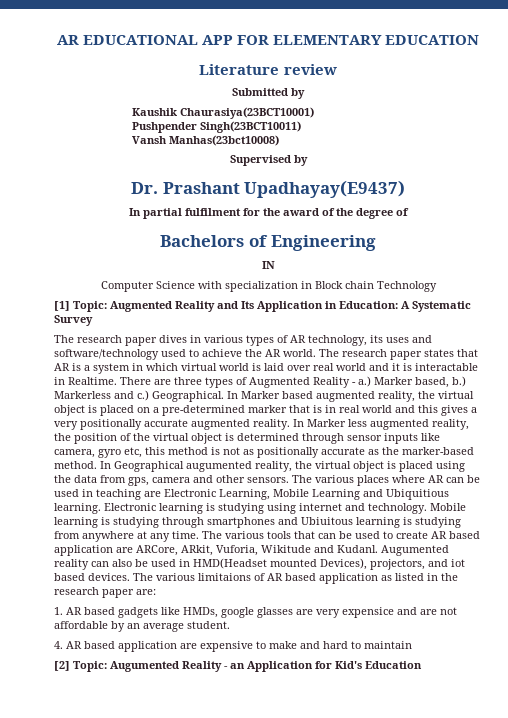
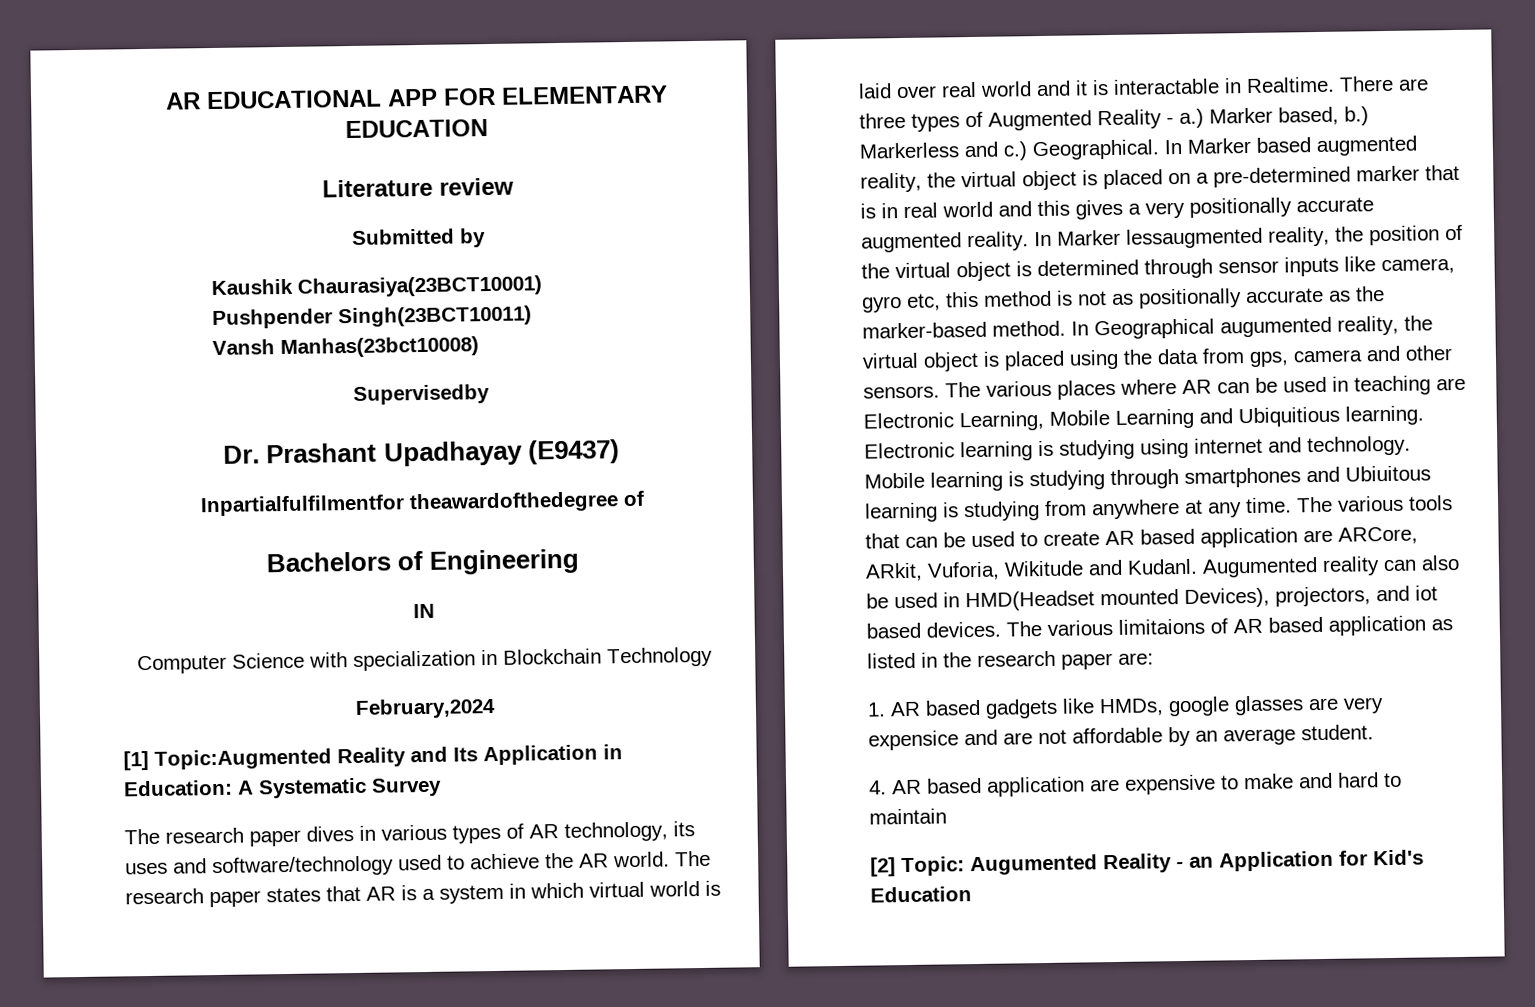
[229,155,308,166] Supervised by -> [352,384,490,406] Supervisedby
[244,180,406,198] [129,208,393,219] Upadhayay(E9437) // In partial fulfilment for the award of the degree -> [383,439,620,467] [199,491,619,517] Upadhayay (E9437) // Inpartialfulfilmentfor theawardofthedegree
[314,281,374,289] Block chain -> [503,648,602,665] Blockchain
(437, 286) none -> [355,697,496,719] // February,2024
[73,301,172,312] Topic: Augmented -> [154,748,332,770] Topic:Augmented
[348,419,429,430] less augmented -> [1126,227,1263,249] lessaugmented

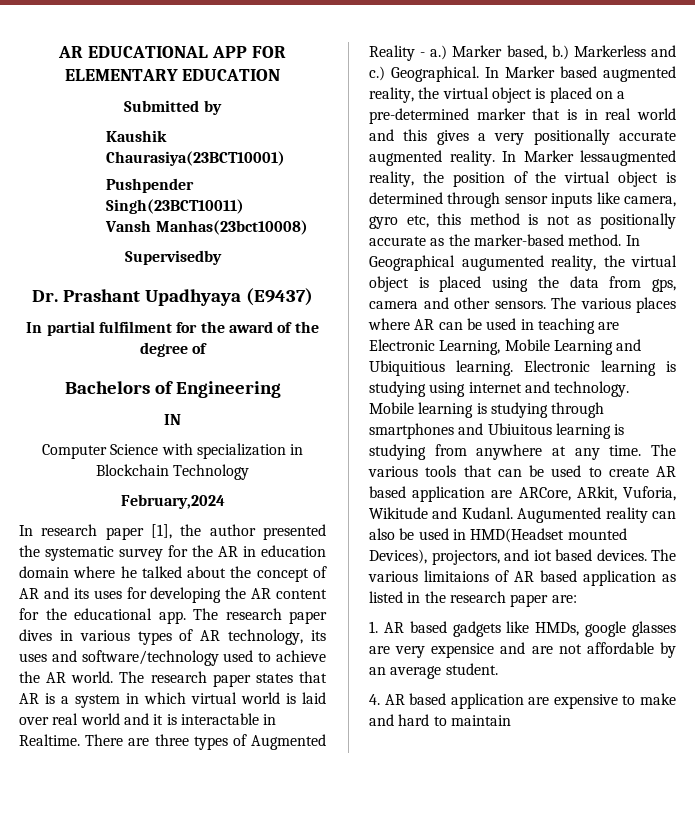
[321,177,514,198] // Literature review -> (281, 75) none
[383,440,523,467] Upadhayay -> [144,289,241,306] Upadhyaya
[199,491,619,517] Inpartialfulfilmentfor theawardofthedegree -> [26,321,319,336] [139,342,188,357] In partial fulfilment for the award of the degree
[123,744,623,771] [123,777,442,799] [1] Topic:Augmented Reality and Its Application in Education: A Systematic Survey // -> [19,524,326,540] [19,545,326,561] [19,566,327,582] [19,587,327,603] [19,608,186,624] In research paper [1], the author presented the systematic survey for the AR in education domain where he talked about the concept of AR and its uses for developing the AR content for the educational app.
[870,849,1424,877] [870,886,972,903] // [2] Topic: Augumented Reality - an Application for Kid's Education -> (511, 720) none

